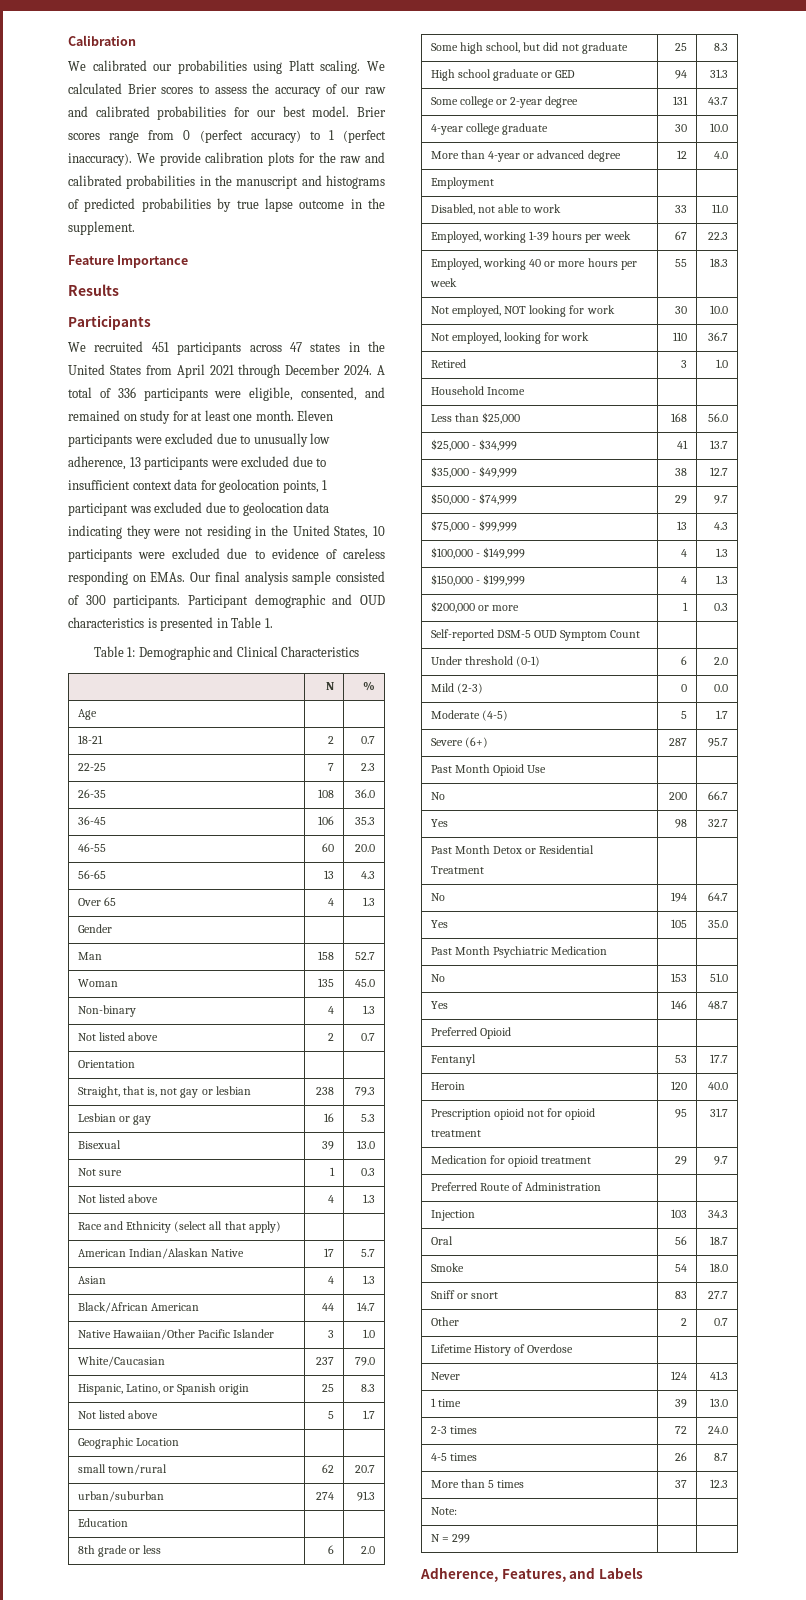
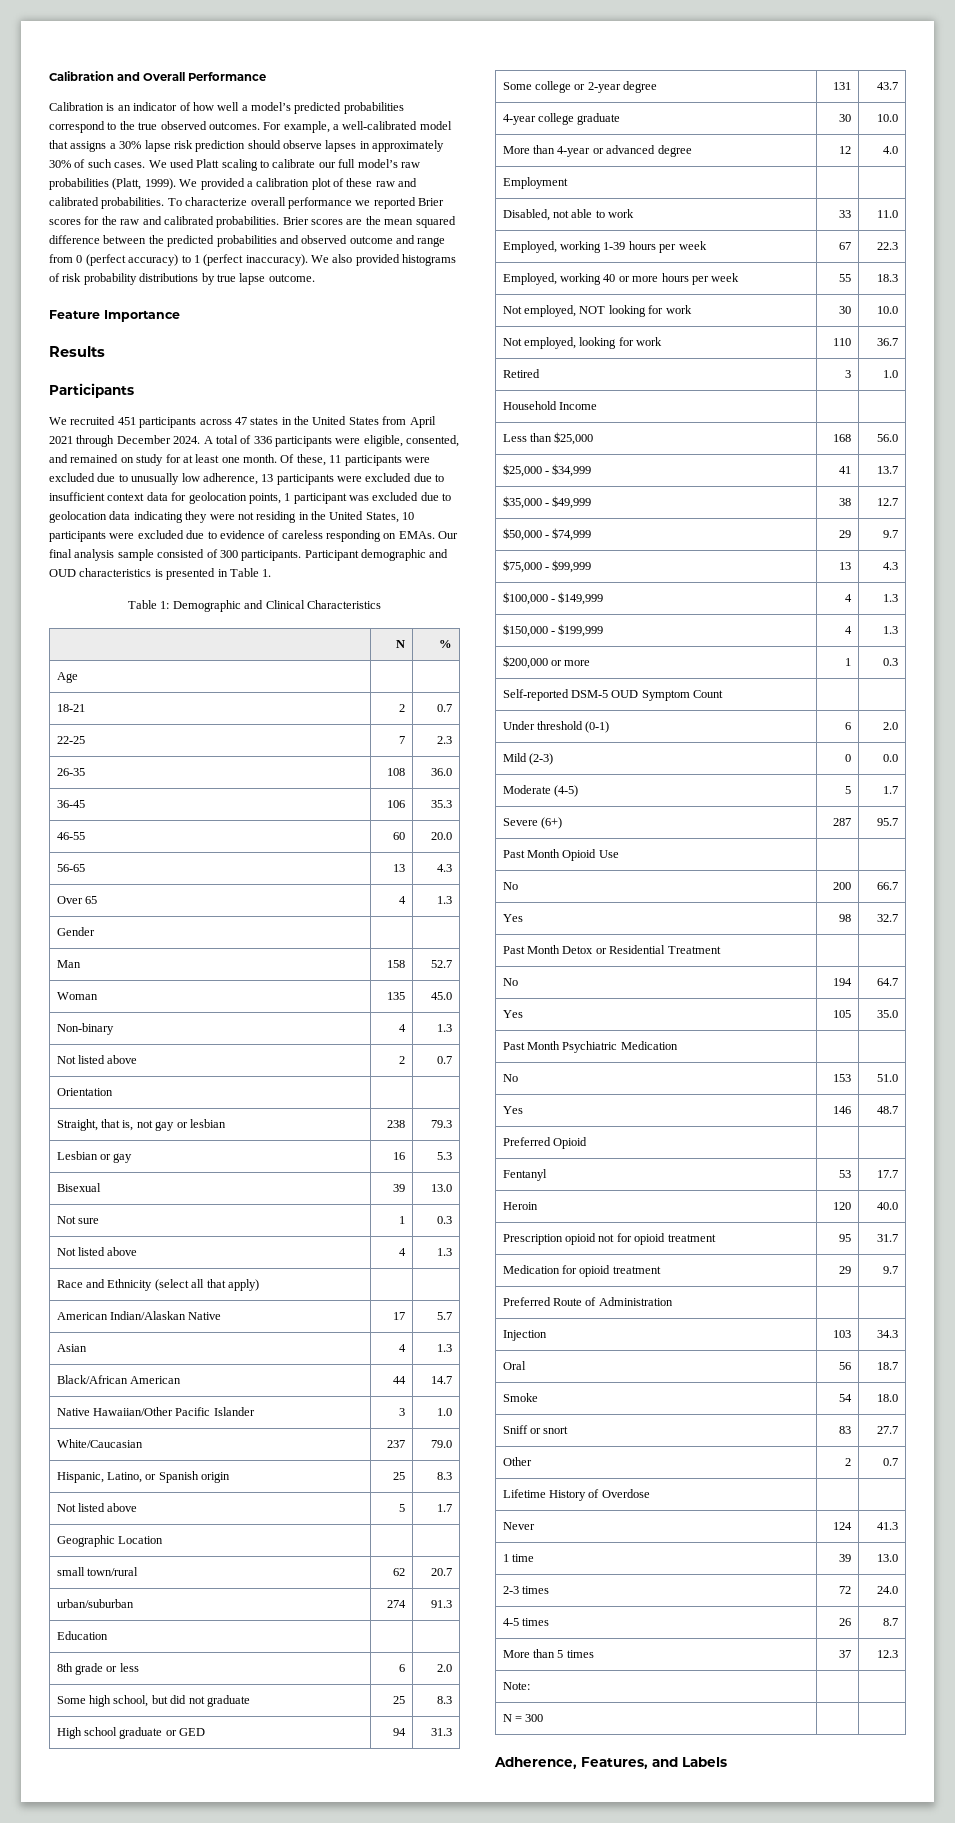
[68,35,136,46] [68,60,385,74] [68,83,386,97] [68,106,387,120] [68,133,100,140] Calibration // We calibrated our probabilities using Platt scaling. We calculated Brier scores to assess the accuracy of our raw and calibrated probabilities for our best model. Brier scores -> [49,71,267,81] [49,102,404,114] [49,121,452,133] [49,140,445,152] [49,159,420,171] [49,178,418,190] [49,197,444,209] [49,216,456,228] [49,235,415,247] Calibration and Overall Performance // Calibration is an indicator of how well a model’s predicted probabilities correspond to the true observed outcomes. For example, a well-calibrated model that assigns a 30% lapse risk prediction should observe lapses in approximately 30% of such cases. We used Platt scaling to calibrate our full model’s raw probabilities (Platt, 1999). We provided a calibration plot of these raw and calibrated probabilities. To characterize overall performance we reported Brier scores for the raw and calibrated probabilities. Brier scores are the mean squared difference between the predicted probabilities and observed outcome and
[159,152,385,166] [68,175,386,189] [68,198,385,212] [68,221,135,235] provide calibration plots for the raw and calibrated probabilities in the manuscript and histograms of predicted probabilities by true lapse outcome in the supplement. -> [332,254,457,266] [49,273,315,285] also provided histograms of risk probability distributions by true lapse outcome.
[297,410,334,421] Eleven -> [280,454,342,466] Of these, 11
[452,1534,471,1543] 299 -> [525,1714,544,1722] 300

